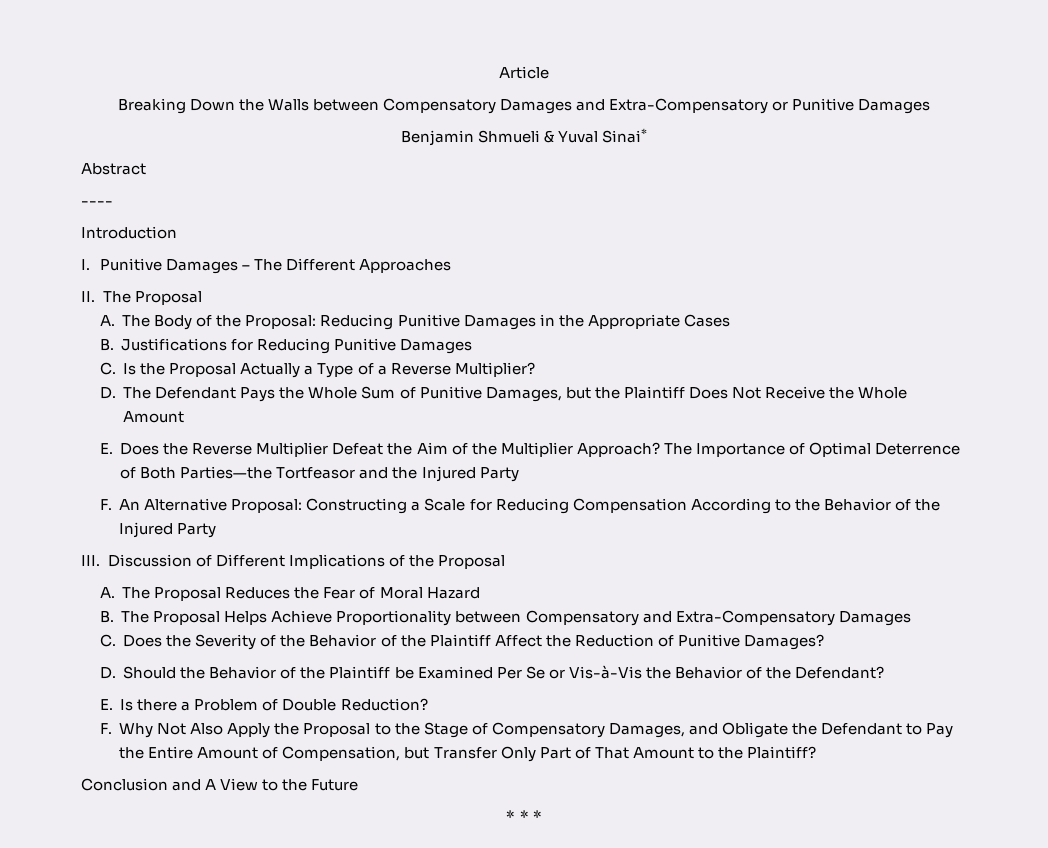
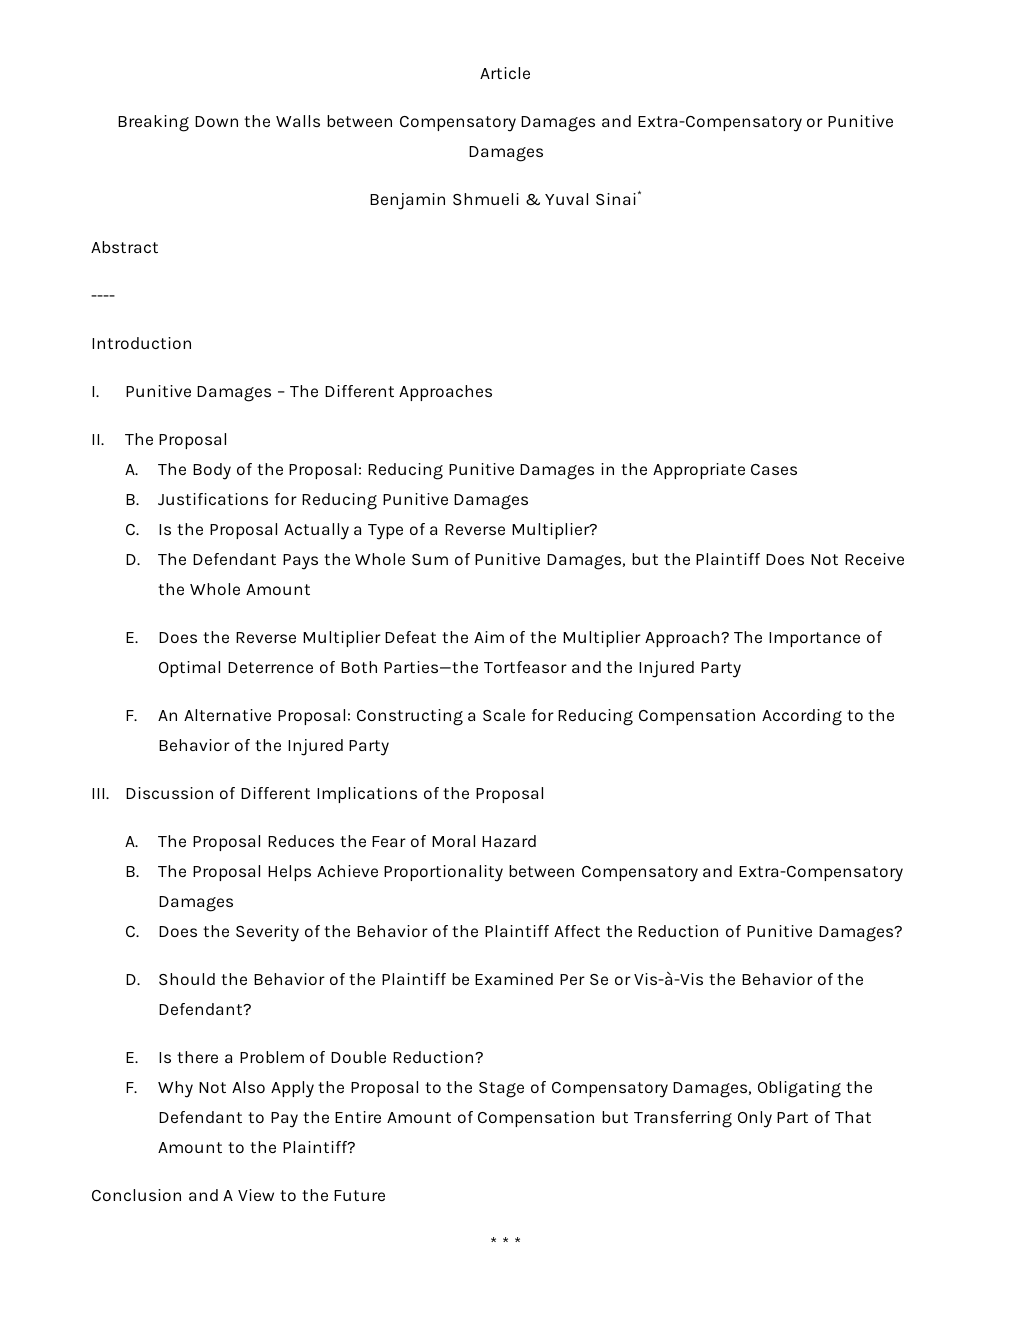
[688,722,788,738] and Obligate -> [757,1080,842,1098] Obligating
[282,746,497,761] Compensation, but Transfer -> [477,1110,732,1128] Compensation but Transferring

